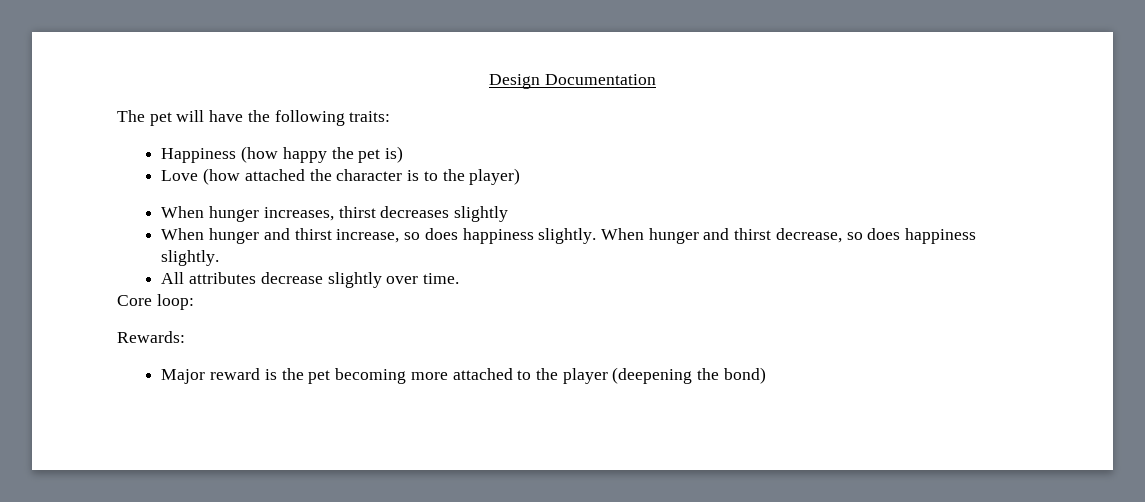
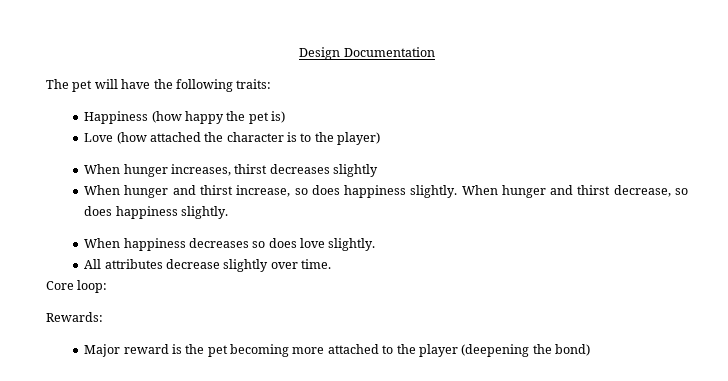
(220, 258) none -> [84,238,376,251] // When happiness decreases so does love slightly.

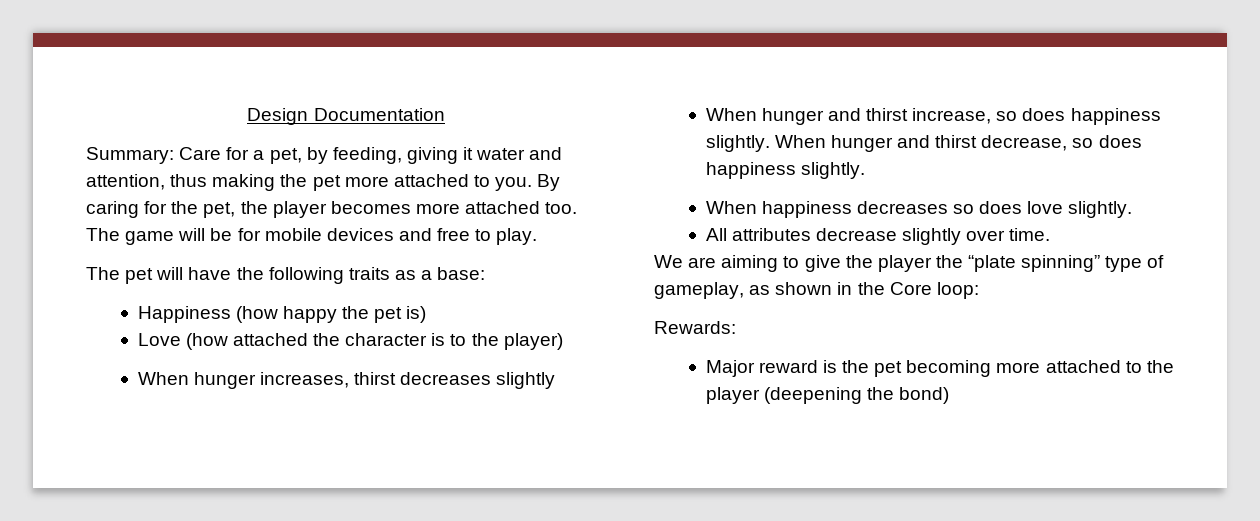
(435, 52) none -> [86,147,563,164] [86,174,561,191] [86,201,578,218] [86,228,538,245] // Summary: Care for a pet, by feeding, giving it water and attention, thus making the pet more attached to you. By caring for the pet, the player becomes more attached too. The game will be for mobile devices and free to play.
[236,79,272,89] traits: -> [348,267,486,280] traits as a base:
(332, 264) none -> [654,255,1165,272] [654,282,885,299] We are aiming to give the player the “plate spinning” type of gameplay, as shown in the

